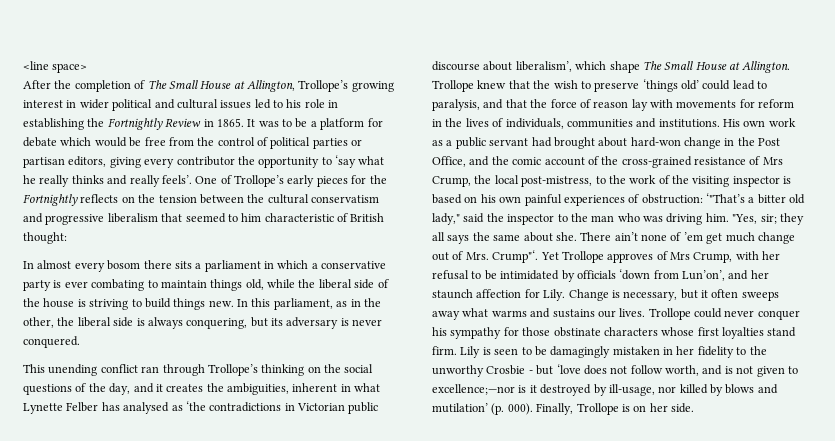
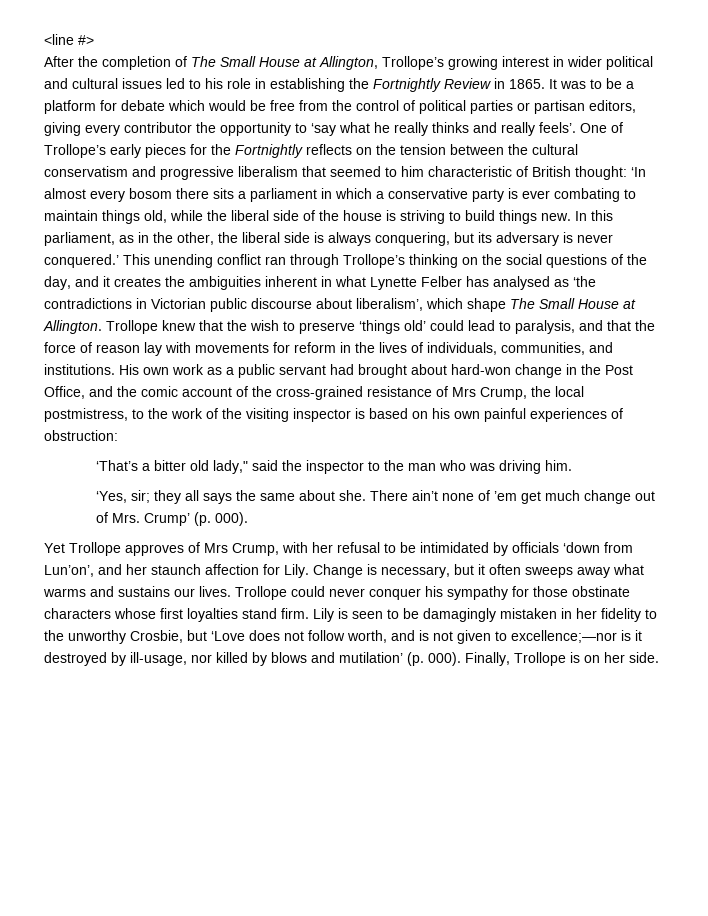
[52,63,88,73] space> -> [78,35,94,45] #>
[23,261,34,269] // In -> [631,167,646,177] ‘In
[23,336,80,348] conquered. // -> [44,254,119,268] conquered.’
[227,383,289,395] ambiguities, -> [189,276,261,290] ambiguities
[566,119,633,128] communities -> [501,342,585,355] communities,
[521,176,593,187] post-mistress, -> [44,408,128,422] postmistress,
[706,193,745,203] ‘"That’s -> [95,460,138,471] // ‘That’s
[732,214,758,224] "Yes, -> [95,491,127,503] // ‘Yes,
[492,250,539,263] Crump"‘. -> [143,512,248,526] Crump’ (p. 000). //
[486,364,581,375] Crosbie - but ‘love -> [130,630,245,643] Crosbie, but ‘Love

